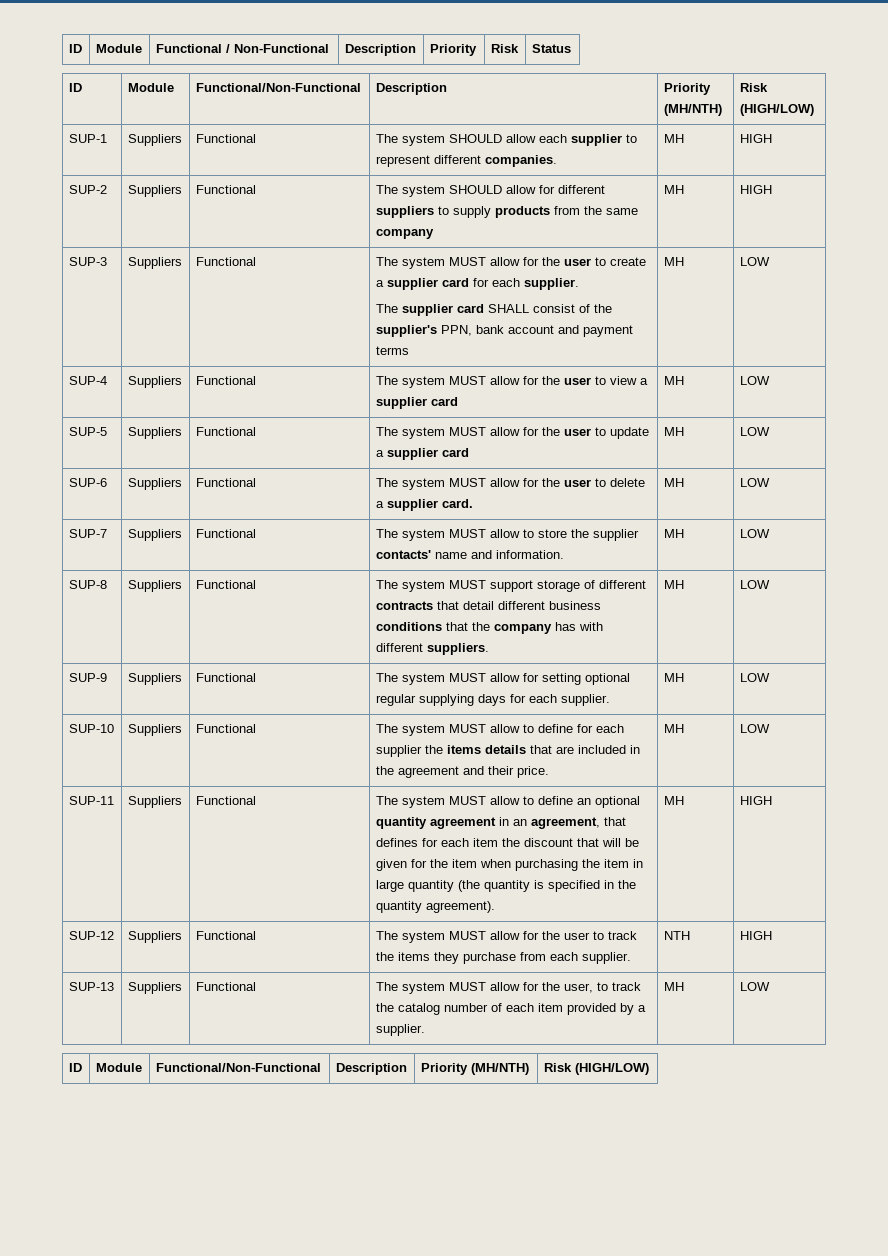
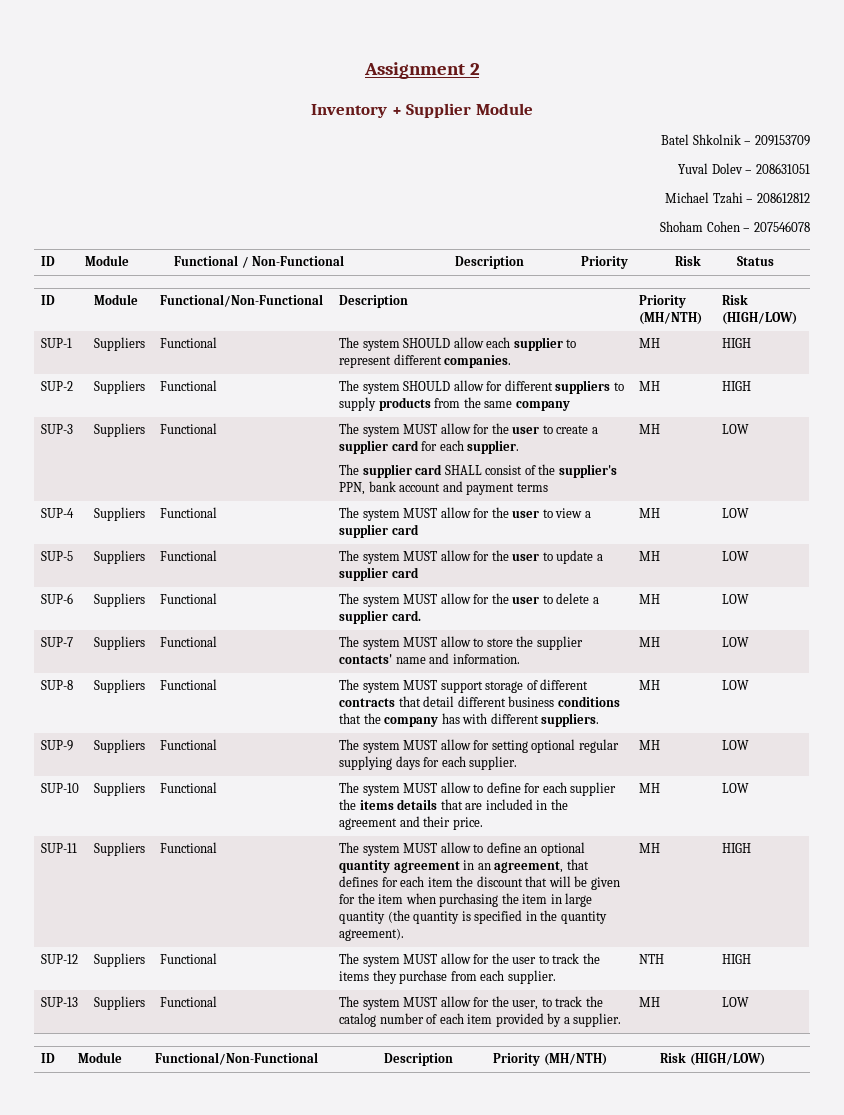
(68, 48) none -> [363,62,480,79] [311,103,533,118] [661,134,810,146] [678,163,810,174] [665,192,810,204] [660,221,810,232] Assignment 2 // Inventory + Supplier Module // Batel Shkolnik – 209153709 // Yuval Dolev – 208631051 // Michael Tzahi – 208612812 // Shoham Cohen – 207546078 //

